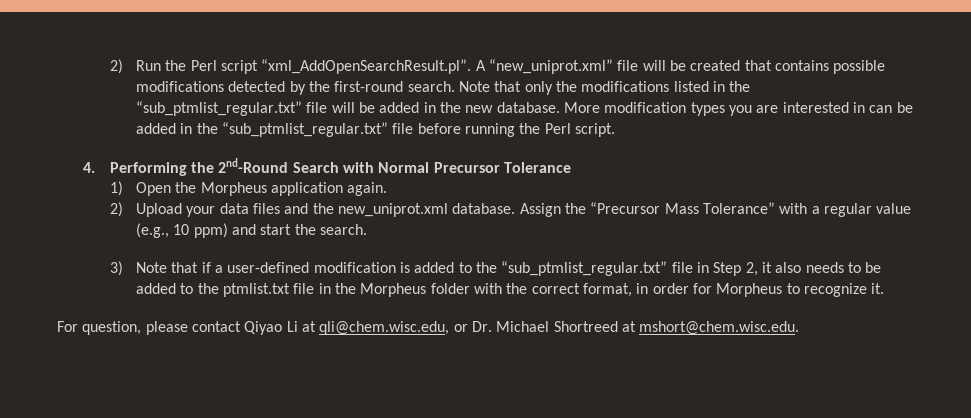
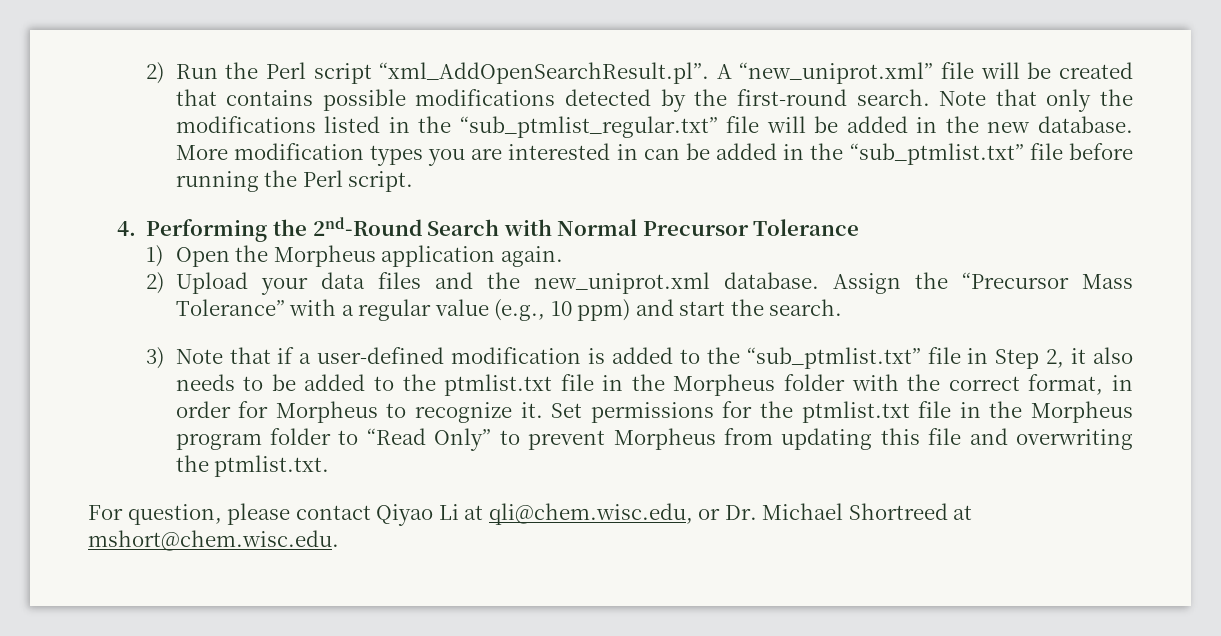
[222,122,389,137] “sub_ptmlist_regular.txt” -> [849,143,1024,165] “sub_ptmlist.txt”
[501,261,668,276] “sub_ptmlist_regular.txt” -> [746,347,921,369] “sub_ptmlist.txt”
(885, 288) none -> [551,401,1133,423] [175,428,1134,451] [175,455,330,477] Set permissions for the ptmlist.txt file in the Morpheus program folder to “Read Only” to prevent Morpheus from updating this file and overwriting the ptmlist.txt.

